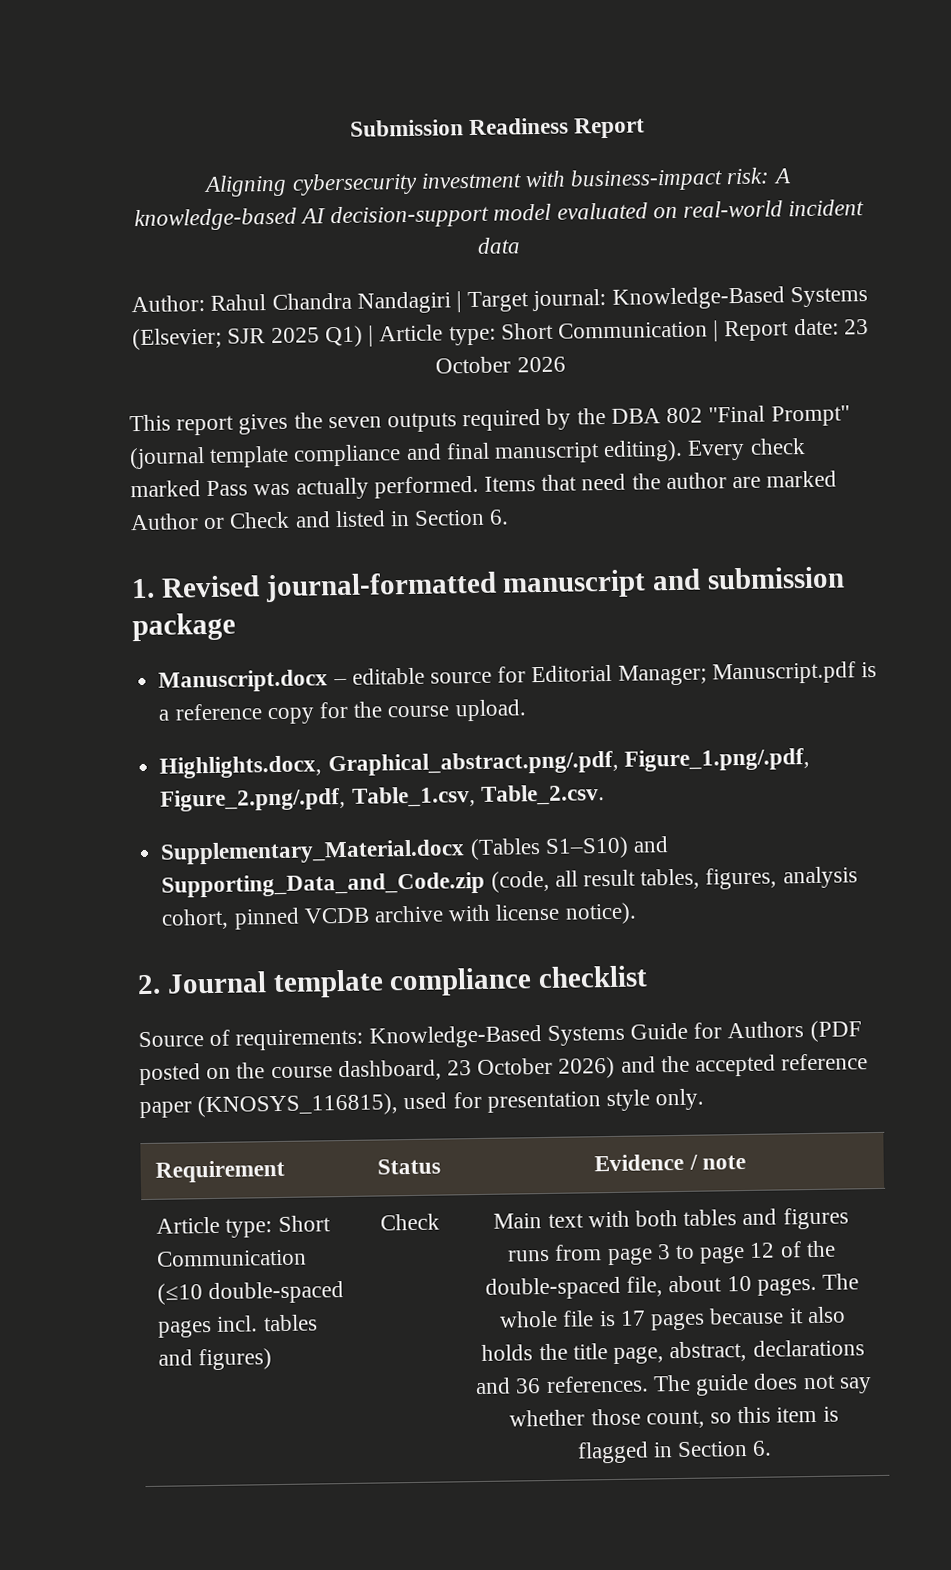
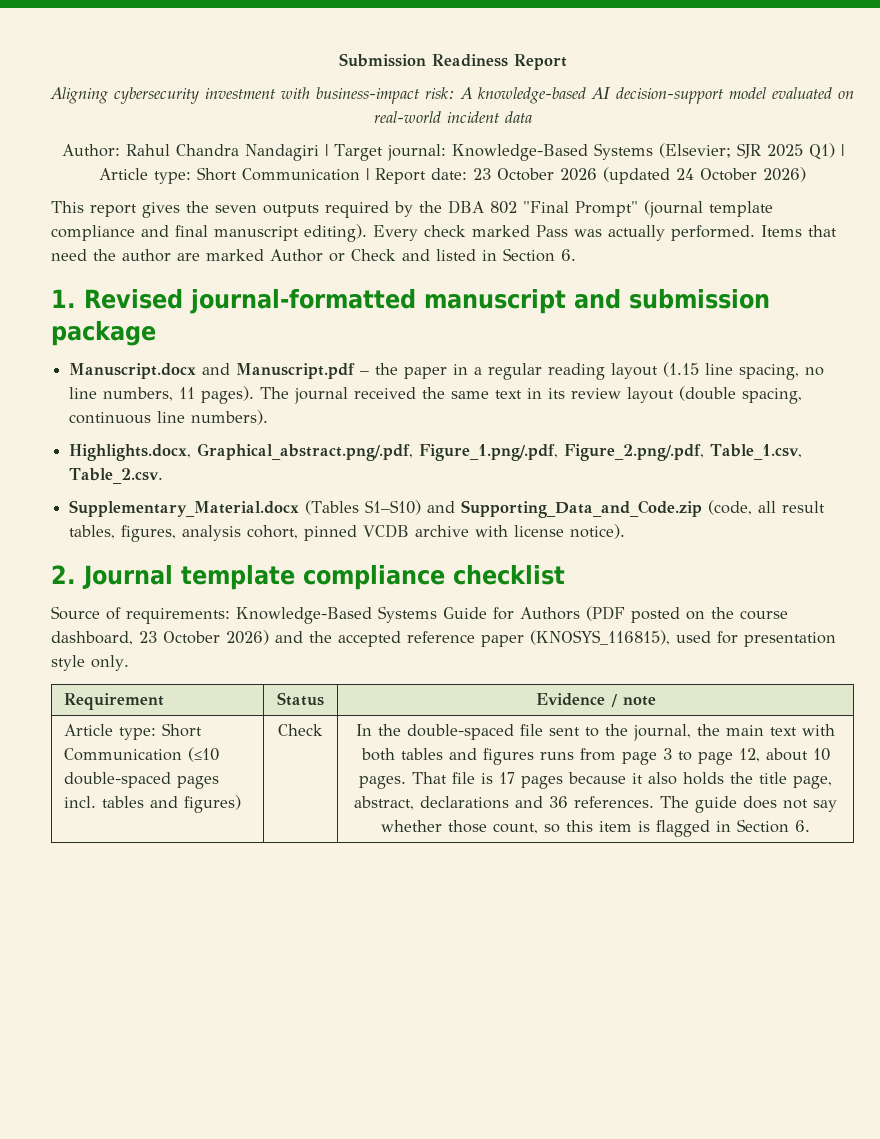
(566, 364) none -> [603,167,806,184] (updated 24 October 2026)
[332,661,877,686] [158,699,527,725] – editable source for Editorial Manager; Manuscript.pdf is a reference copy for the course upload. -> [202,362,825,380] [69,386,803,404] [69,410,269,425] and Manuscript.pdf – the paper in a regular reading layout (1.15 line spacing, no line numbers, 11 pages). The journal received the same text in its review layout (double spacing, continuous line numbers).
[493,1213,543,1229] Main -> [356,724,764,741] In the double-spaced file sent to the journal, the main
[749,1240,836,1258] [484,1276,664,1300] 12 of the double-spaced file, -> [738,748,760,762] 12,
[822,1273,860,1290] [499,1310,559,1328] The whole -> [412,772,447,784] That

